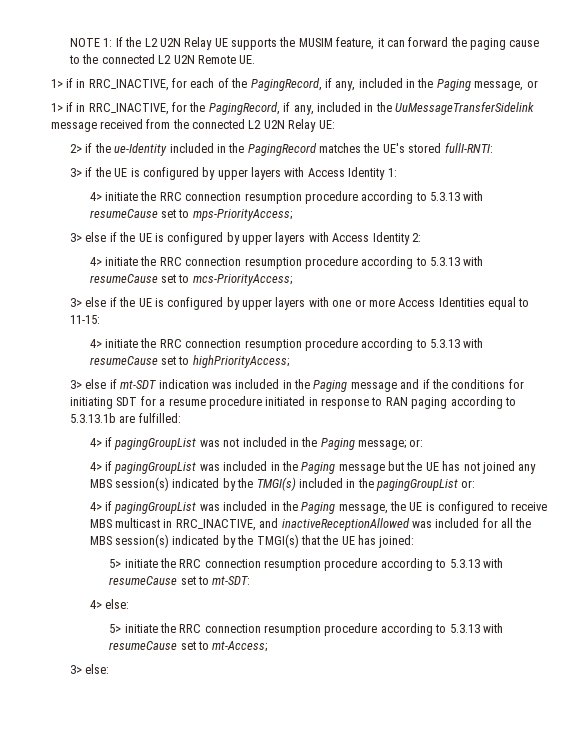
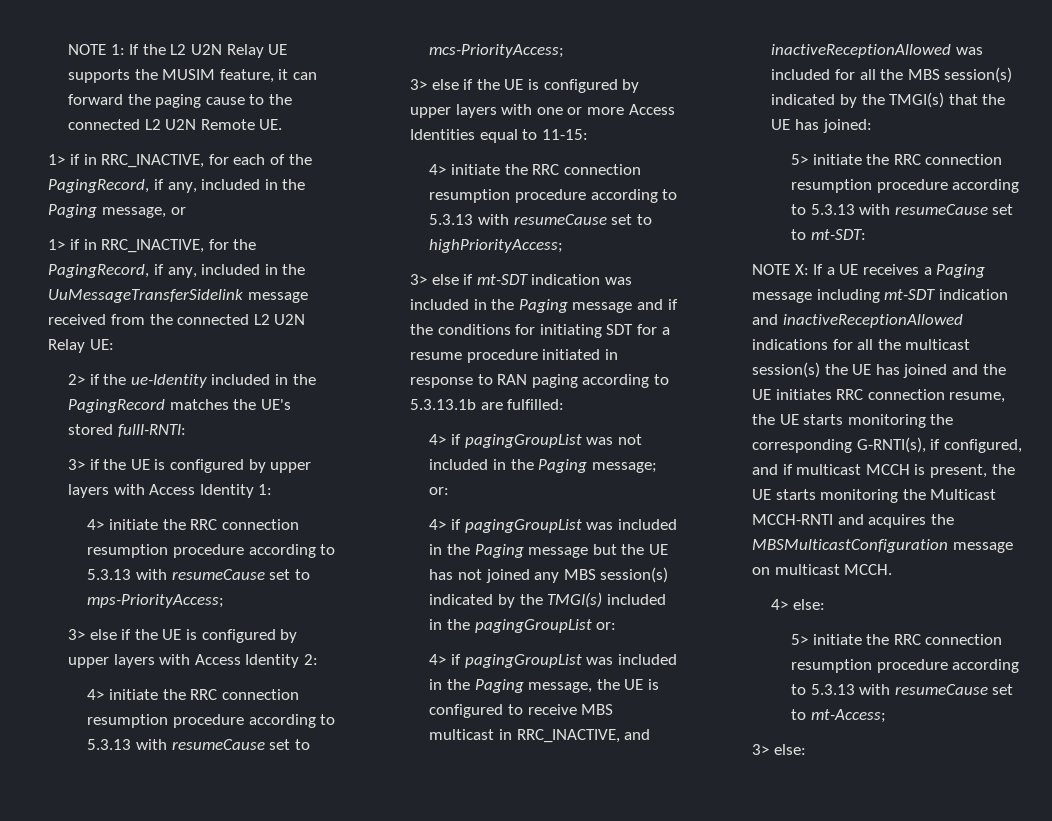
(251, 580) none -> [751,264,986,278] [751,289,1008,303] [751,314,963,328] [751,339,971,350] [751,362,1006,378] [751,389,1006,403] [751,414,954,428] [751,437,1022,453] [751,464,1015,478] [751,489,997,503] [751,514,954,528] [751,539,1013,553] [751,564,893,575] // NOTE X: If a UE receives a Paging message including mt-SDT indication and inactiveReceptionAllowed indications for all the multicast session(s) the UE has joined and the UE initiates RRC connection resume, the UE starts monitoring the corresponding G-RNTI(s), if configured, and if multicast MCCH is present, the UE starts monitoring the Multicast MCCH-RNTI and acquires the MBSMulticastConfiguration message on multicast MCCH.

